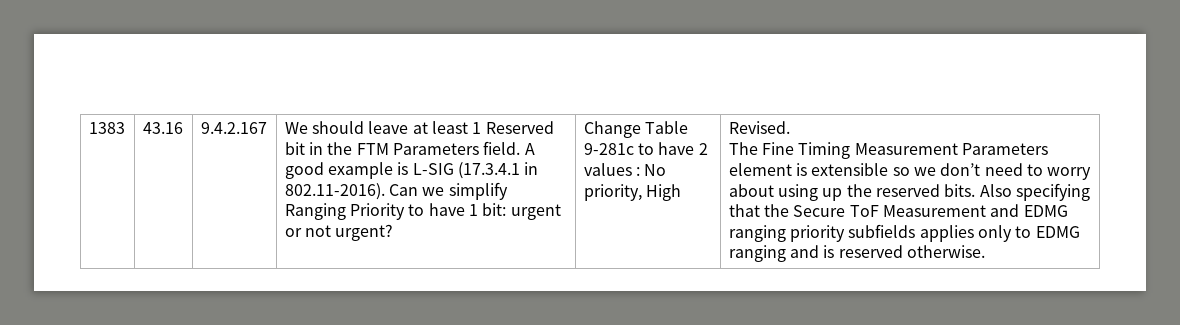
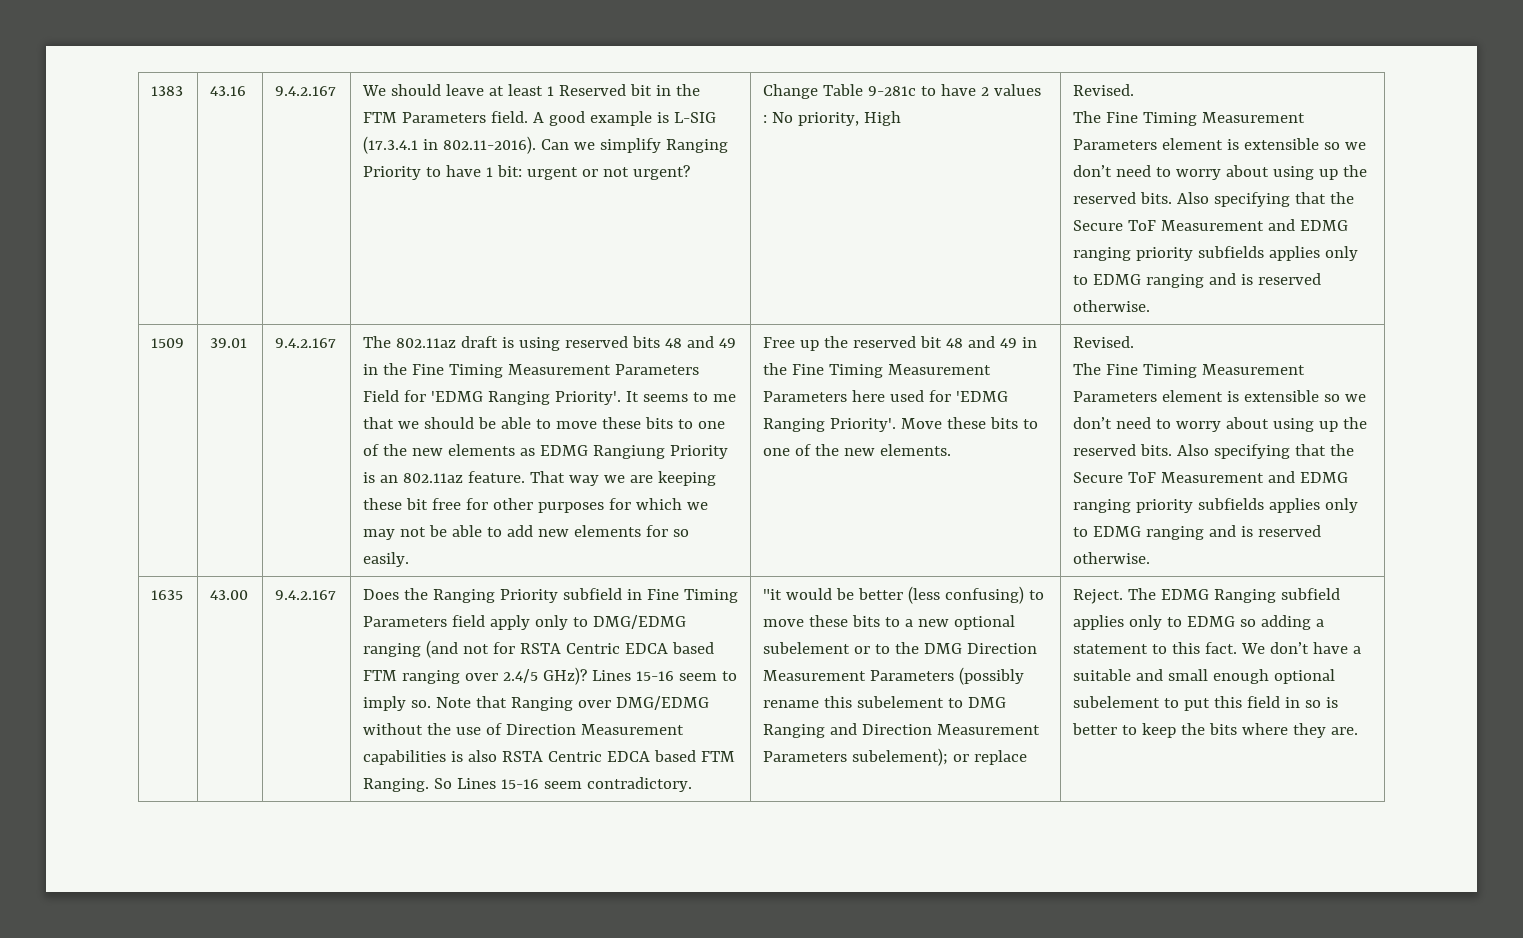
(985, 251) none -> [150,338,184,348] [209,338,247,348] [274,338,336,348] [362,336,736,351] [362,363,699,378] [362,390,736,405] [362,417,725,429] [362,444,728,459] [362,471,716,486] [362,498,708,513] [362,525,689,540] [362,552,409,567] [762,336,1037,351] [762,363,991,378] [762,390,1008,402] [762,417,1038,432] [762,444,951,456] [1072,336,1134,348] [1072,363,1305,378] [1072,390,1366,402] [1072,417,1367,432] [1072,444,1354,459] [1072,471,1348,483] [1072,498,1358,513] [1072,525,1321,540] [1072,552,1150,564] [150,590,183,600] [209,590,248,600] [274,590,336,600] [362,588,738,603] [362,615,686,630] [362,640,714,658] [362,667,737,685] [362,696,709,711] [362,723,684,735] [362,750,735,765] [362,777,692,792] [762,586,1044,604] [762,615,1015,630] [762,642,1037,654] [762,667,1024,685] [762,696,1006,708] [762,723,1040,738] [762,748,1027,766] [1072,588,1340,604] [1072,615,1324,630] [1072,642,1361,654] [1072,669,1335,684] [1072,696,1338,711] [1071,723,1358,738] // 1509 | 39.01 | 9.4.2.167 | The 802.11az draft is using reserved bits 48 and 49 in the Fine Timing Measurement Parameters Field for 'EDMG Ranging Priority'. It seems to me that we should be able to move these bits to one of the new elements as EDMG Rangiung Priority is an 802.11az feature. That way we are keeping these bit free for other purposes for which we may not be able to add new elements for so easily. | Free up the reserved bit 48 and 49 in the Fine Timing Measurement Parameters here used for 'EDMG Ranging Priority'. Move these bits to one of the new elements. | Revised. // The Fine Timing Measurement Parameters element is extensible so we don’t need to worry about using up the reserved bits. Also specifying that the Secure ToF Measurement and EDMG ranging priority subfields applies only to EDMG ranging and is reserved otherwise. // 1635 | 43.00 | 9.4.2.167 | Does the Ranging Priority subfield in Fine Timing Parameters field apply only to DMG/EDMG ranging (and not for RSTA Centric EDCA based FTM ranging over 2.4/5 GHz)? Lines 15-16 seem to imply so. Note that Ranging over DMG/EDMG without the use of Direction Measurement capabilities is also RSTA Centric EDCA based FTM Ranging. So Lines 15-16 seem contradictory. | "it would be better (less confusing) to move these bits to a new optional subelement or to the DMG Direction Measurement Parameters (possibly rename this subelement to DMG Ranging and Direction Measurement Parameters subelement); or replace | Reject. The EDMG Ranging subfield applies only to EDMG so adding a statement to this fact. We don’t have a suitable and small enough optional subelement to put this field in so is better to keep the bits where they are.

